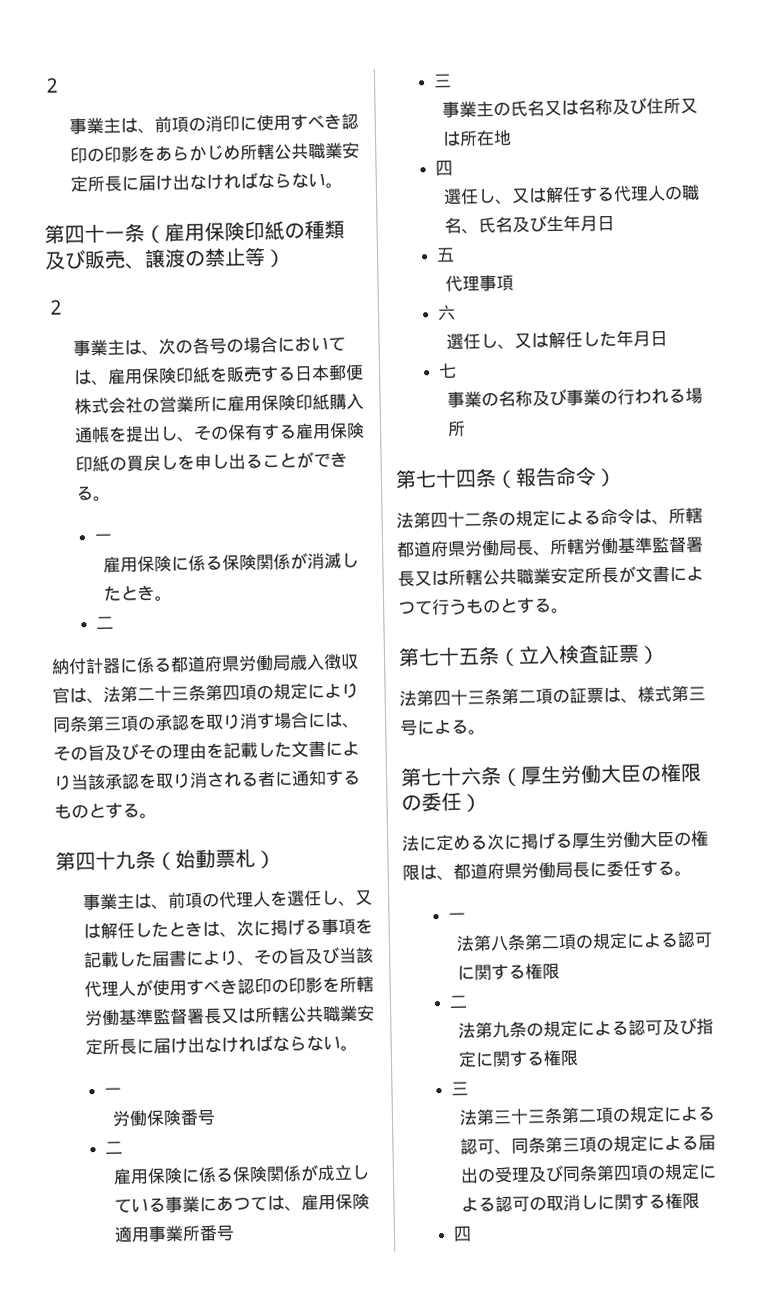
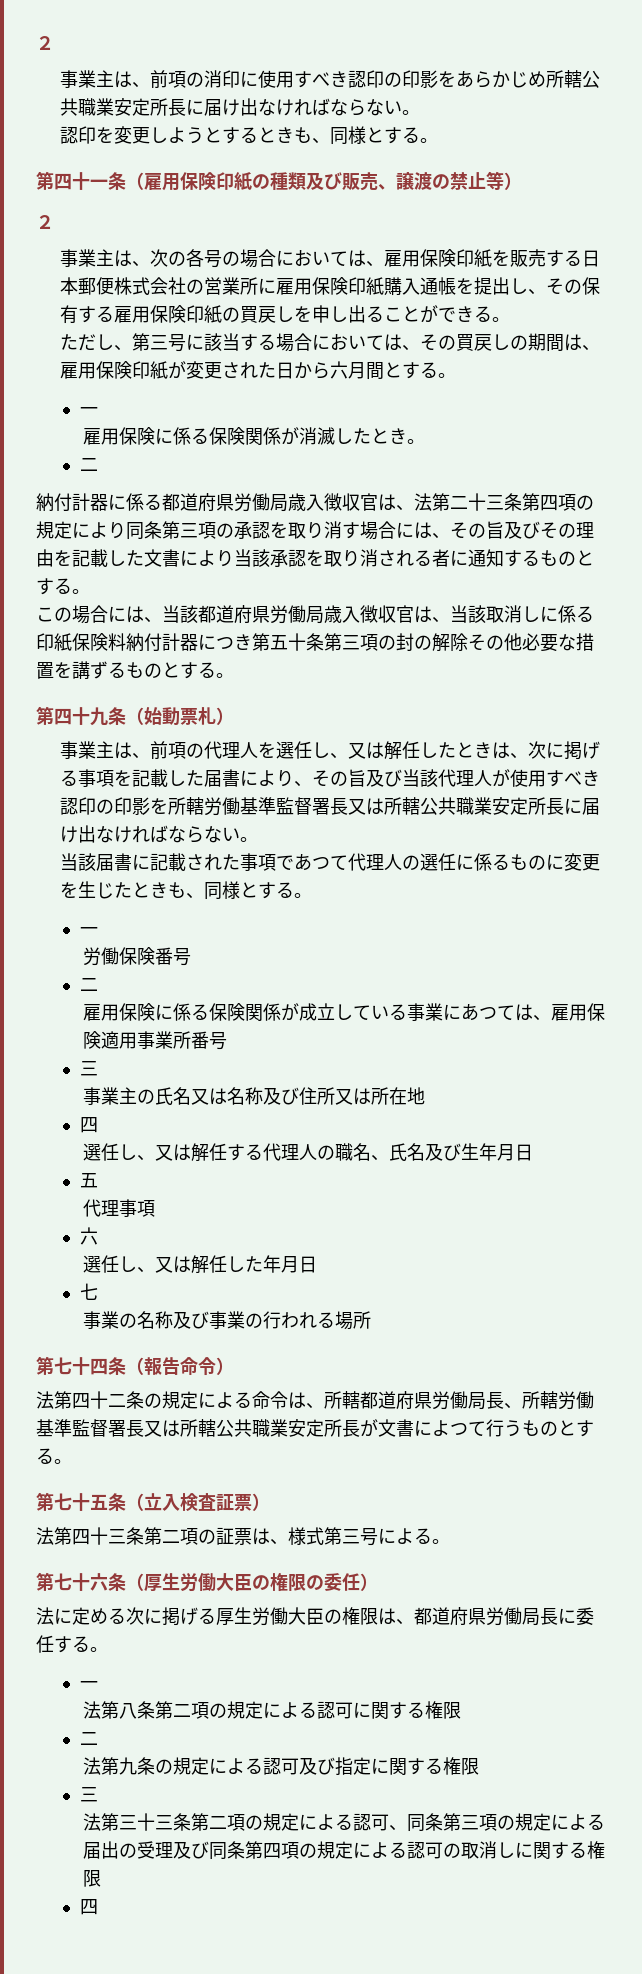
(343, 185) none -> [59,126,438,145] // 認印を変更しようとするときも、同様とする。
(111, 498) none -> [59,333,600,352] [59,361,456,380] // ただし、第三号に該当する場合においては、その買戻しの期間は、雇用保険印紙が変更された日から六月間とする。
(157, 815) none -> [36,605,594,624] [36,633,594,652] [36,661,234,679] // この場合には、当該都道府県労働局歳入徴収官は、当該取消しに係る印紙保険料納付計器につき第五十条第三項の封の解除その他必要な措置を講ずるものとする。
(358, 1048) none -> [59,853,600,871] [59,881,312,900] // 当該届書に記載された事項であつて代理人の選任に係るものに変更を生じたときも、同様とする。

